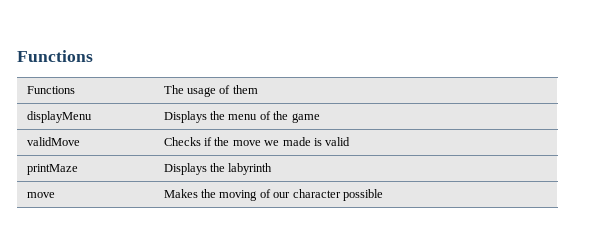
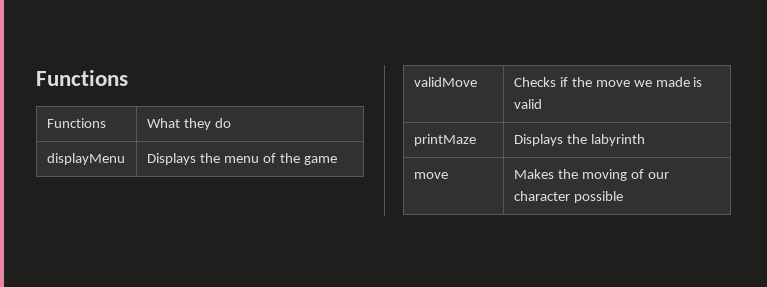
[163,85,258,97] The usage of them -> [146,118,231,130] What they do

